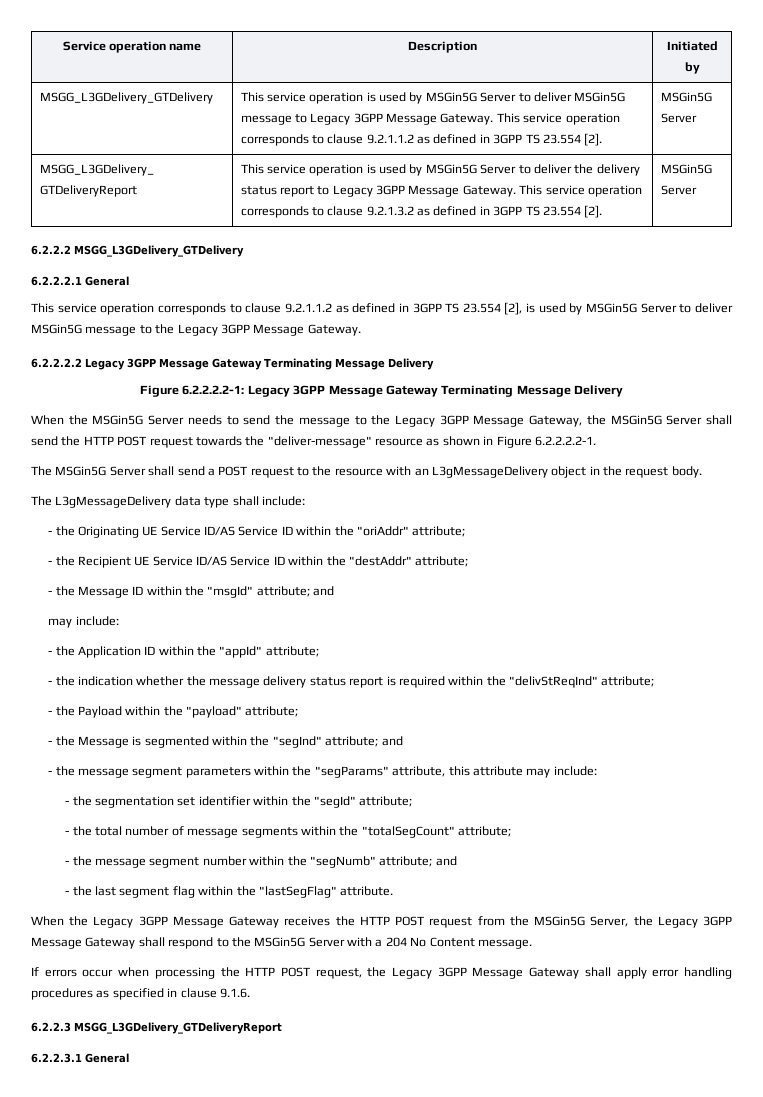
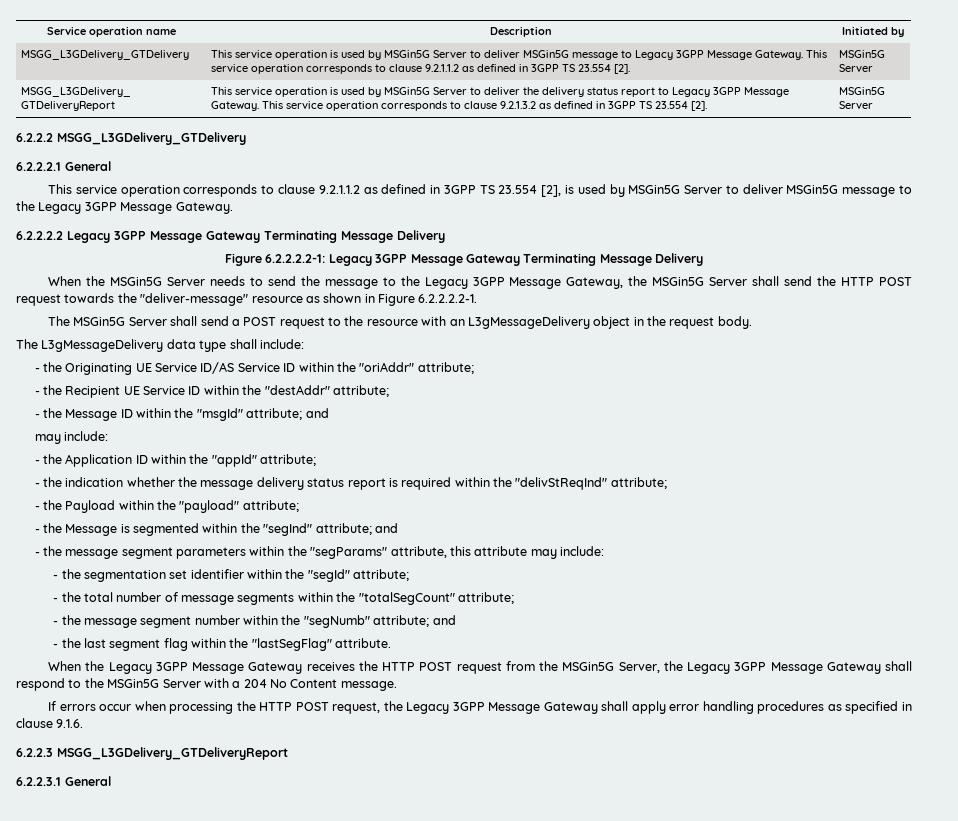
[196,556,271,566] ID/AS Service -> (186, 390) none

